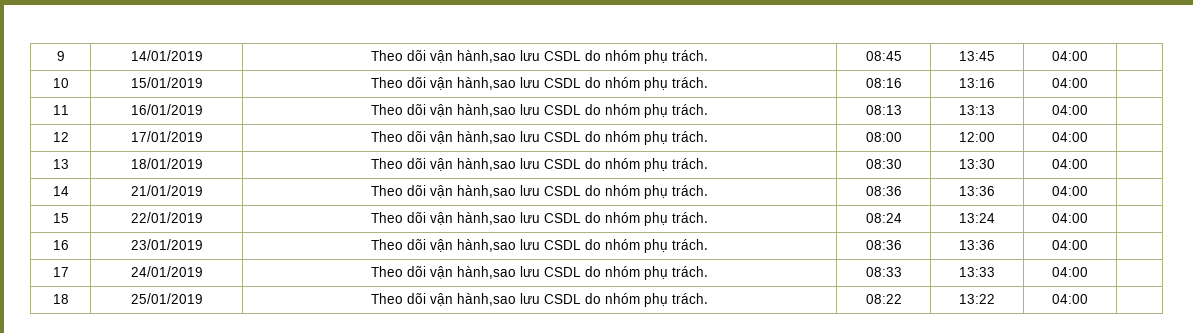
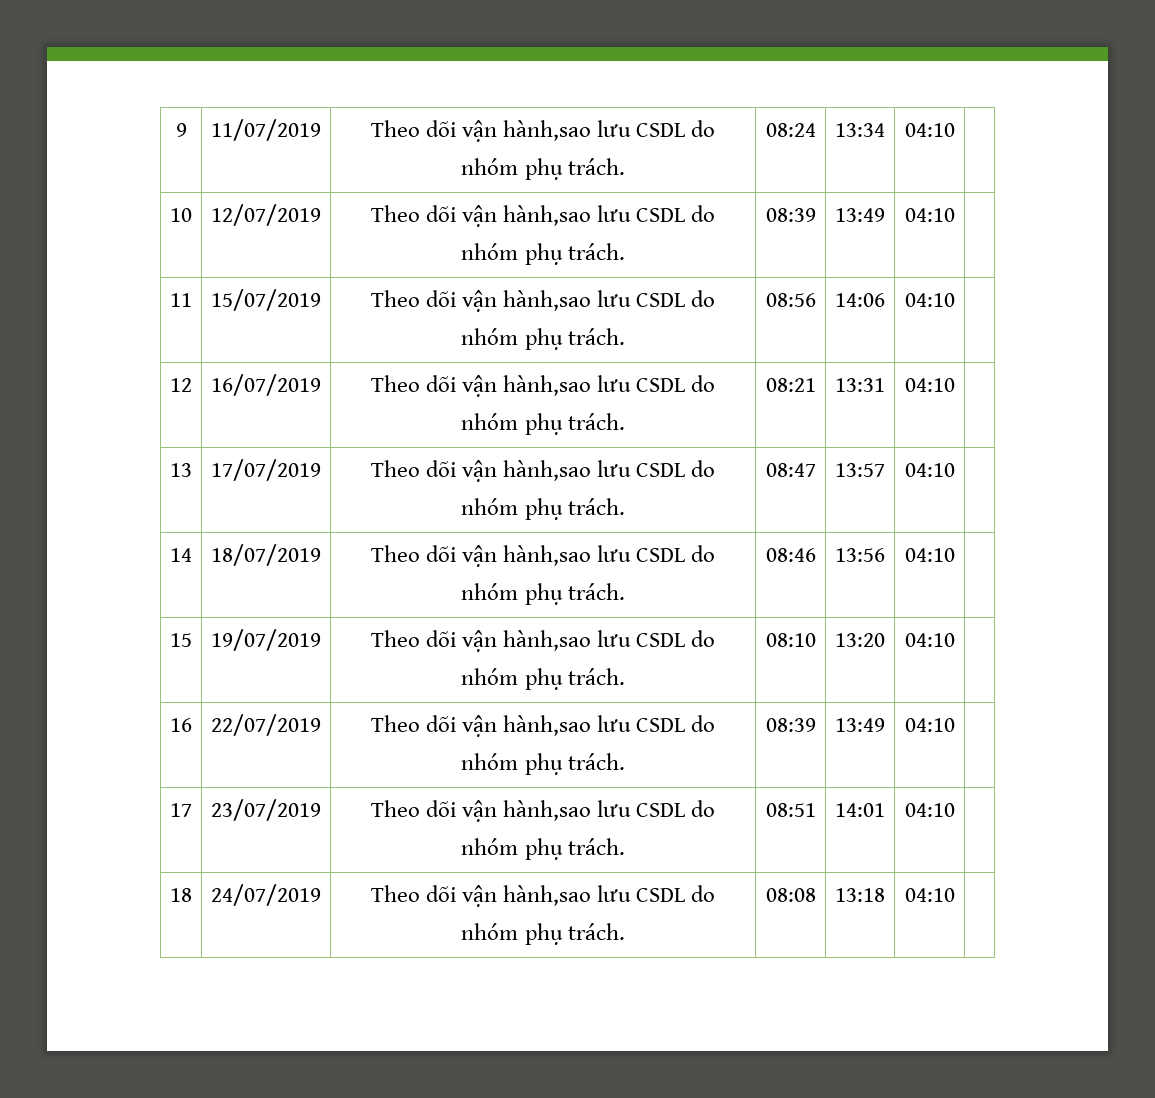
[130,50,203,61] [371,50,708,64] [865,51,902,61] [959,51,995,61] [1052,51,1088,61] [52,78,69,88] [130,77,203,88] [371,77,708,91] [865,78,902,88] [959,78,995,88] [1052,78,1088,88] [52,105,69,115] [130,104,203,115] [371,104,708,118] [865,105,902,115] [959,105,995,115] [1052,105,1088,115] [52,132,69,142] [130,131,203,142] [371,131,708,145] [865,132,902,142] [959,132,995,142] [1052,132,1088,142] [52,159,69,169] [130,158,203,169] [371,158,708,172] [865,159,902,169] [959,159,995,169] [1052,159,1088,169] [52,186,69,196] [130,185,203,196] [371,185,708,199] [865,186,902,196] [959,186,995,196] [1052,186,1088,196] [52,213,69,223] [130,212,203,223] 14/01/2019 | Theo dõi vận hành,sao lưu CSDL do nhóm phụ trách. | 08:45 | 13:45 | 04:00 | // 10 | 15/01/2019 | Theo dõi vận hành,sao lưu CSDL do nhóm phụ trách. | 08:16 | 13:16 | 04:00 | // 11 | 16/01/2019 | Theo dõi vận hành,sao lưu CSDL do nhóm phụ trách. | 08:13 | 13:13 | 04:00 | // 12 | 17/01/2019 | Theo dõi vận hành,sao lưu CSDL do nhóm phụ trách. | 08:00 | 12:00 | 04:00 | // 13 | 18/01/2019 | Theo dõi vận hành,sao lưu CSDL do nhóm phụ trách. | 08:30 | 13:30 | 04:00 | // 14 | 21/01/2019 | Theo dõi vận hành,sao lưu CSDL do nhóm phụ trách. | 08:36 | 13:36 | 04:00 | // 15 | 22/01/2019 -> [211,119,321,141] 11/07/2019
[959,213,995,223] [1052,213,1088,223] [52,240,69,250] [130,239,203,250] 13:24 | 04:00 | // 16 | 23/01/2019 -> [835,123,885,137] [904,123,955,137] [170,208,192,222] [211,204,321,226] 13:34 | 04:10 | // 10 | 12/07/2019
[865,240,902,250] [959,240,995,250] [1052,240,1088,250] [52,267,69,277] [130,266,203,277] 08:36 | 13:36 | 04:00 | // 17 | 24/01/2019 -> [765,208,816,222] [835,208,885,222] [904,208,955,222] [170,293,192,307] [211,289,321,311] 08:39 | 13:49 | 04:10 | // 11 | 15/07/2019
[865,267,902,277] [959,267,995,277] [1052,267,1088,277] [52,294,69,304] [130,293,203,304] 08:33 | 13:33 | 04:00 | // 18 | 25/01/2019 -> [765,293,816,307] [835,293,885,307] [904,293,955,307] [170,378,192,392] [211,374,321,396] 08:56 | 14:06 | 04:10 | // 12 | 16/07/2019
[865,294,902,304] [959,294,995,304] [1052,294,1088,304] 08:22 | 13:22 | 04:00 -> [765,378,816,392] [835,378,885,392] [904,378,955,392] [170,463,192,477] [211,459,321,481] [370,460,716,482] [461,498,625,520] [765,463,816,477] [835,463,885,477] [904,463,955,477] [170,548,192,562] [211,544,321,566] [370,545,716,567] [461,583,625,605] [765,548,816,562] [835,548,885,562] [904,548,955,562] [170,633,192,647] [211,629,321,651] [370,630,716,652] [461,668,625,690] [765,633,816,647] [835,633,885,647] [904,633,955,647] [170,718,192,732] [211,714,321,736] [370,715,716,737] [461,753,625,775] [765,718,816,732] [835,718,885,732] [904,718,955,732] [170,803,192,817] [211,799,321,821] [370,800,716,822] [461,838,625,860] [765,803,816,817] [835,803,885,817] [904,803,955,817] [170,888,192,902] [211,884,321,906] [370,885,716,907] [461,923,625,945] [765,888,816,902] [835,888,885,902] [904,888,955,902] 08:21 | 13:31 | 04:10 | // 13 | 17/07/2019 | Theo dõi vận hành,sao lưu CSDL do nhóm phụ trách. | 08:47 | 13:57 | 04:10 | // 14 | 18/07/2019 | Theo dõi vận hành,sao lưu CSDL do nhóm phụ trách. | 08:46 | 13:56 | 04:10 | // 15 | 19/07/2019 | Theo dõi vận hành,sao lưu CSDL do nhóm phụ trách. | 08:10 | 13:20 | 04:10 | // 16 | 22/07/2019 | Theo dõi vận hành,sao lưu CSDL do nhóm phụ trách. | 08:39 | 13:49 | 04:10 | // 17 | 23/07/2019 | Theo dõi vận hành,sao lưu CSDL do nhóm phụ trách. | 08:51 | 14:01 | 04:10 | // 18 | 24/07/2019 | Theo dõi vận hành,sao lưu CSDL do nhóm phụ trách. | 08:08 | 13:18 | 04:10

